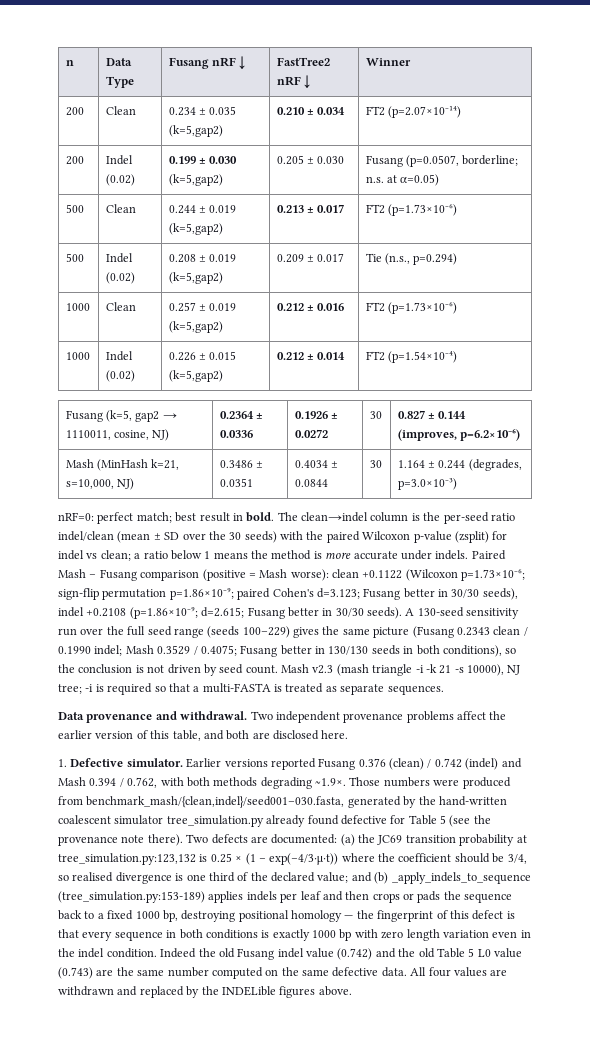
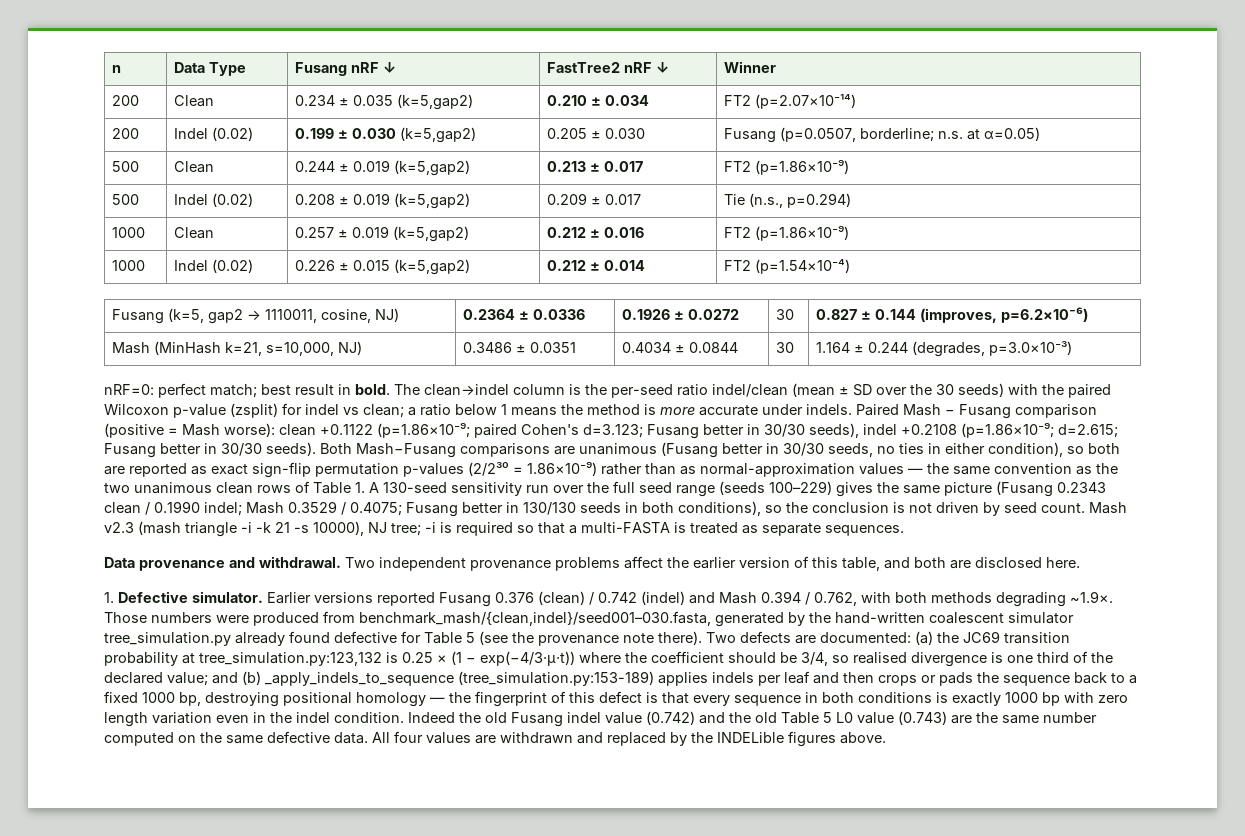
[387,204,457,216] (p=1.73×10⁻⁶) -> [754,159,849,175] (p=1.86×10⁻⁹)
[387,302,457,314] (p=1.73×10⁻⁶) -> [754,225,849,241] (p=1.86×10⁻⁹)
[405,569,526,581] [58,588,234,600] (Wilcoxon p=1.73×10⁻⁶; sign-flip permutation p=1.86×10⁻⁹; -> [377,422,470,438] (p=1.86×10⁻⁹;
(402, 613) none -> [320,442,1120,458] [104,461,1118,478] [104,481,365,494] Both Mash−Fusang comparisons are unanimous (Fusang better in 30/30 seeds, no ties in either condition), so both are reported as exact sign-flip permutation p-values (2/2³⁰ = 1.86×10⁻⁹) rather than as normal-approximation values — the same convention as the two unanimous clean rows of Table 1.

